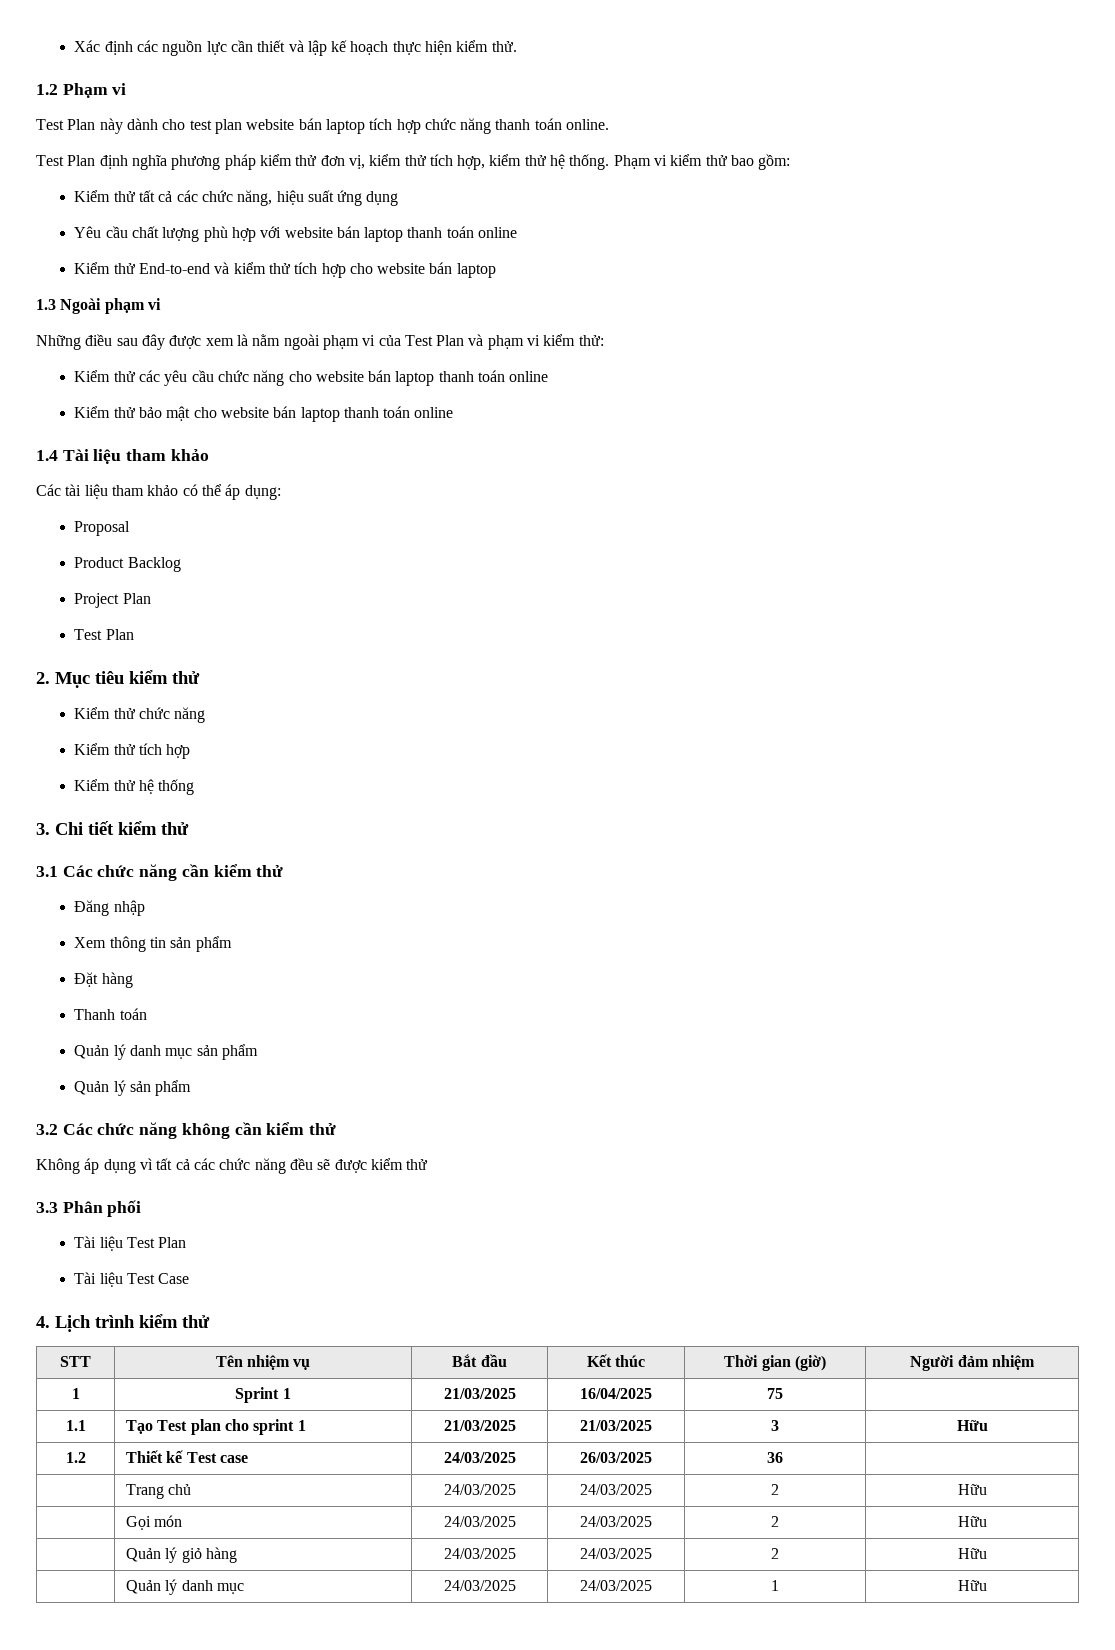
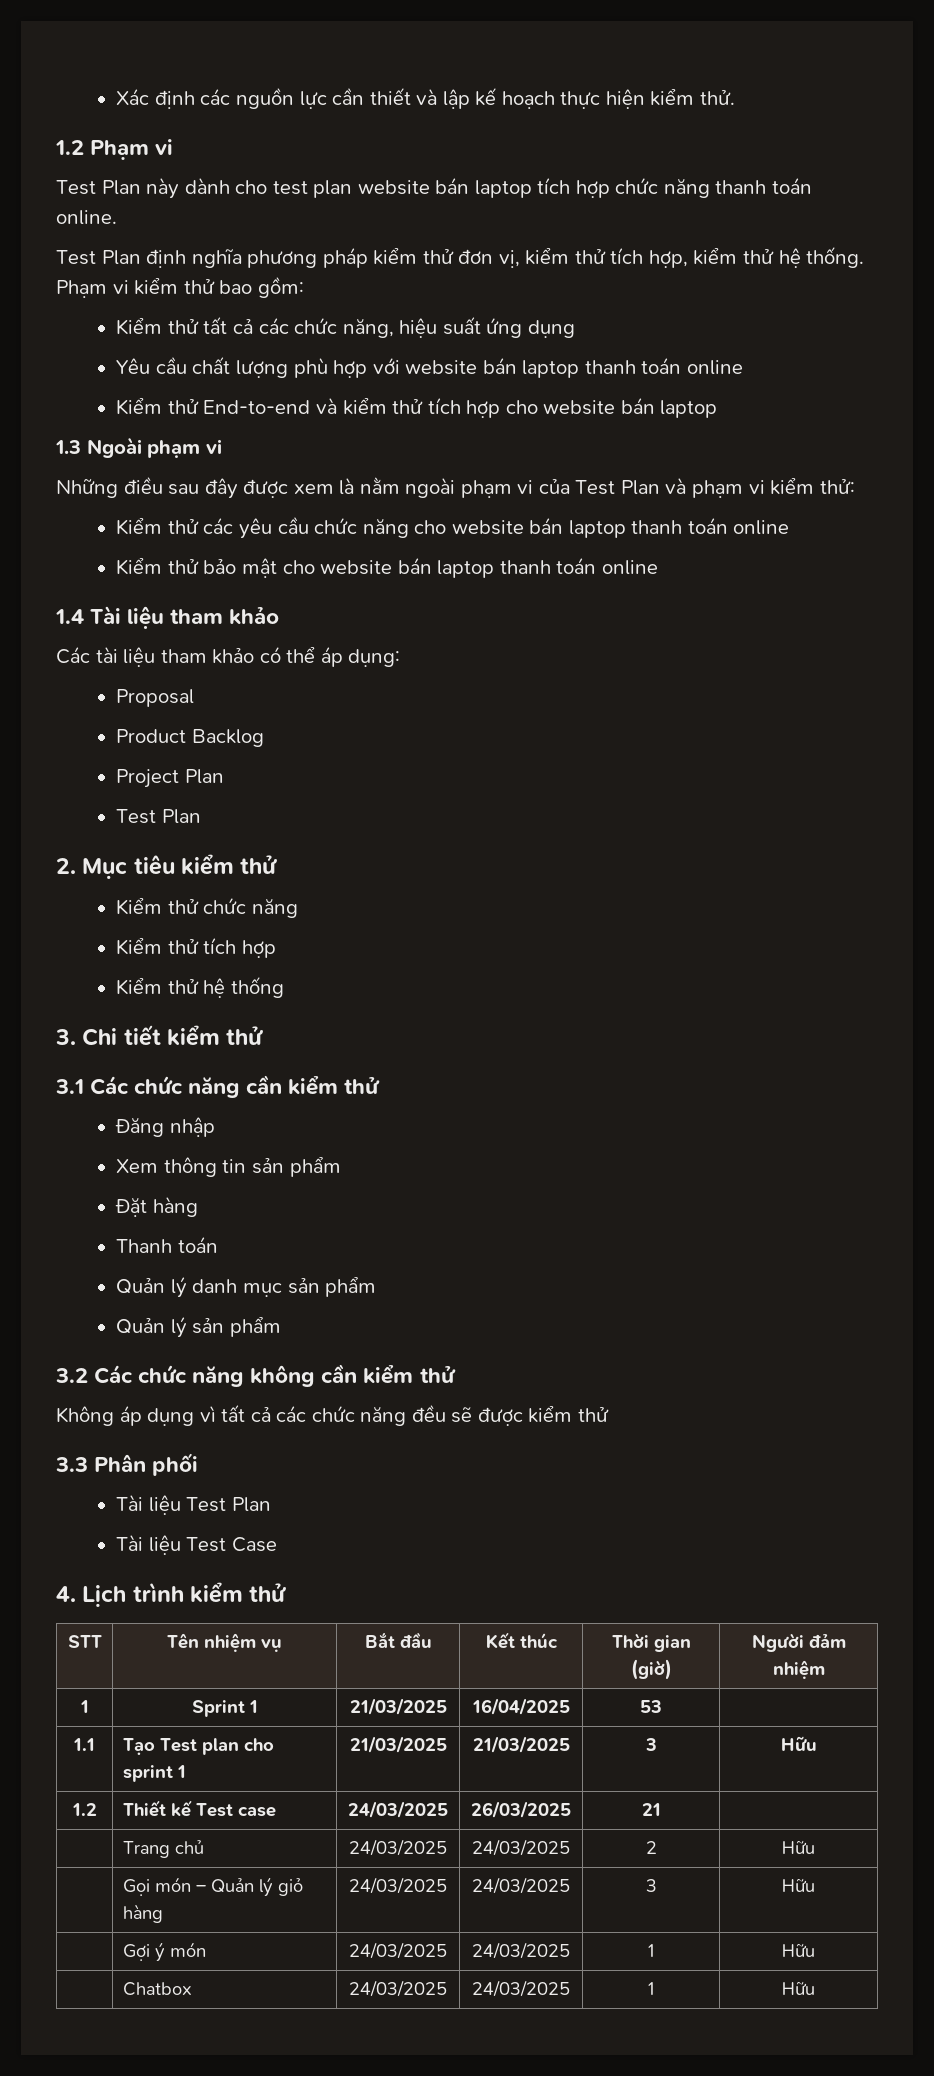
[767,1388,783,1399] 75 -> [640,1700,662,1713] 53
[767,1452,783,1463] 36 -> [641,1803,661,1816] 21
[443,1516,516,1527] [580,1516,652,1527] [771,1516,779,1527] [957,1516,987,1527] | 24/03/2025 | 24/03/2025 | 2 | Hữu // | -> [195,1885,206,1892] –
[771,1548,779,1559] [957,1548,987,1559] [126,1579,245,1595] [443,1580,516,1591] [580,1580,652,1591] [771,1580,779,1591] [957,1580,987,1591] 2 | Hữu // | Quản lý danh mục | 24/03/2025 | 24/03/2025 | 1 | Hữu -> [645,1879,657,1892] [782,1878,815,1892] [122,1942,206,1962] [349,1942,447,1959] [472,1942,570,1959] [648,1944,654,1957] [782,1943,815,1957] [122,1982,192,1996] [349,1980,447,1997] [472,1980,570,1997] [648,1982,654,1995] [782,1981,815,1995] 3 | Hữu // | Gợi ý món | 24/03/2025 | 24/03/2025 | 1 | Hữu // | Chatbox | 24/03/2025 | 24/03/2025 | 1 | Hữu

